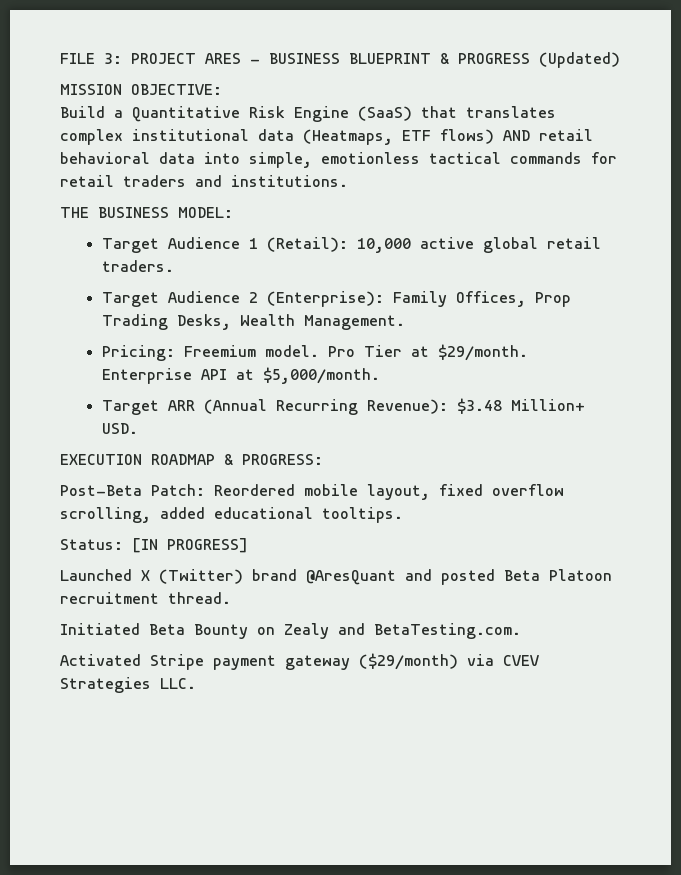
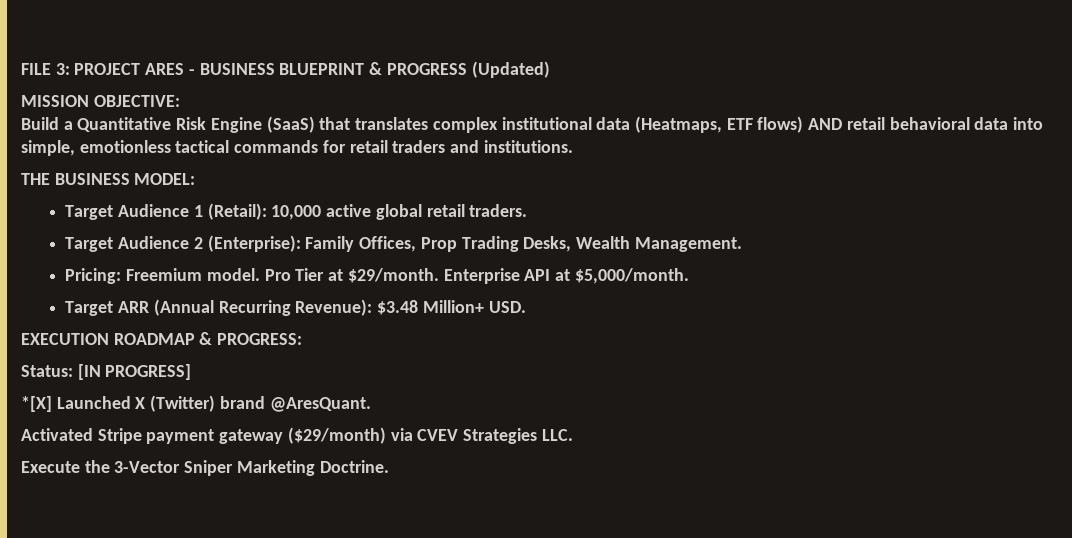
[60,484,564,500] [60,507,403,523] // Post-Beta Patch: Reordered mobile layout, fixed overflow scrolling, added educational tooltips. -> (303, 339) none
(248, 545) none -> [21,396,52,412] *[X]
[306,569,612,585] [60,592,231,604] [60,623,521,639] @AresQuant and posted Beta Platoon recruitment thread. // Initiated Beta Bounty on Zealy and BetaTesting.com. -> [269,397,371,412] @AresQuant.
(196, 683) none -> [21,460,389,476] // Execute the 3-Vector Sniper Marketing Doctrine.

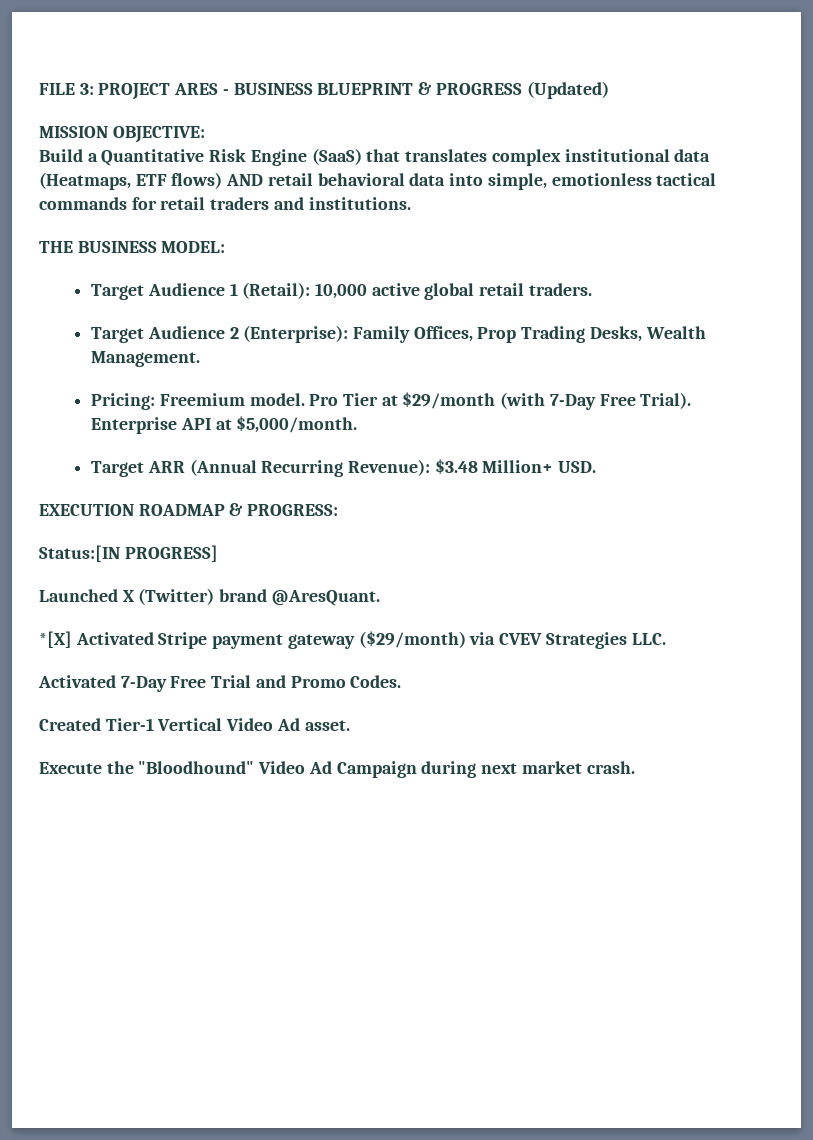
[347,268,439,283] $29/month. -> [402,392,692,410] $29/month (with 7-Day Free Trial).
[21,364,101,380] Status: [IN -> [39,545,120,562] Status:[IN
[21,396,52,412] *[X] -> (218, 553) none
(371, 404) none -> [39,631,72,648] *[X]
[21,460,389,476] Execute the 3-Vector Sniper Marketing Doctrine. -> [38,675,402,692] [39,718,350,731] [39,761,635,778] Activated 7-Day Free Trial and Promo Codes. // Created Tier-1 Vertical Video Ad asset. // Execute the "Bloodhound" Video Ad Campaign during next market crash.

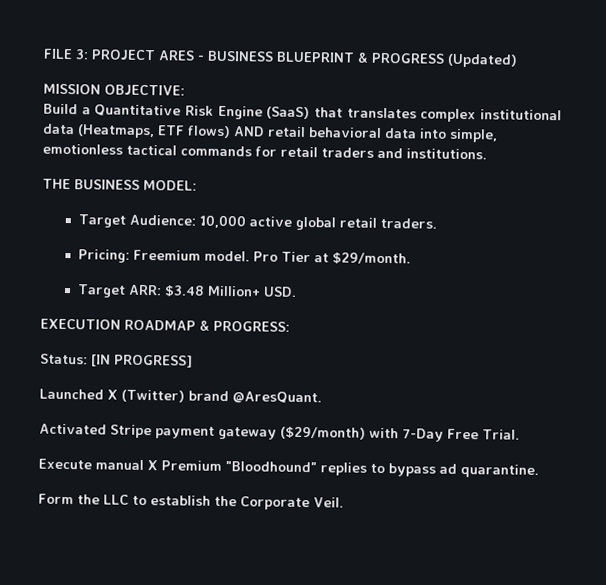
[147,282,311,299] Audience 1 (Retail): -> [129,214,197,226] Audience:
[91,325,706,343] [91,351,201,367] // Target Audience 2 (Enterprise): Family Offices, Prop Trading Desks, Wealth Management. -> (438, 223) none
[402,392,692,410] [91,416,358,434] [91,459,431,477] $29/month (with 7-Day Free Trial). Enterprise API at $5,000/month. // Target ARR (Annual Recurring Revenue): -> [332,252,412,265] [77,284,163,298] $29/month. // Target ARR:
[39,545,120,562] Status:[IN -> [40,353,111,367] Status: [IN
[39,631,72,648] *[X] -> (322, 398) none
[469,632,666,649] [38,675,402,692] [39,718,350,731] [39,761,635,778] via CVEV Strategies LLC. // Activated 7-Day Free Trial and Promo Codes. // Created Tier-1 Vertical Video Ad asset. // Execute the "Bloodhound" Video Ad Campaign during next market crash. -> [369,427,520,442] [38,458,539,478] [38,493,344,511] with 7-Day Free Trial. // Execute manual X Premium "Bloodhound" replies to bypass ad quarantine. // Form the LLC to establish the Corporate Veil.

